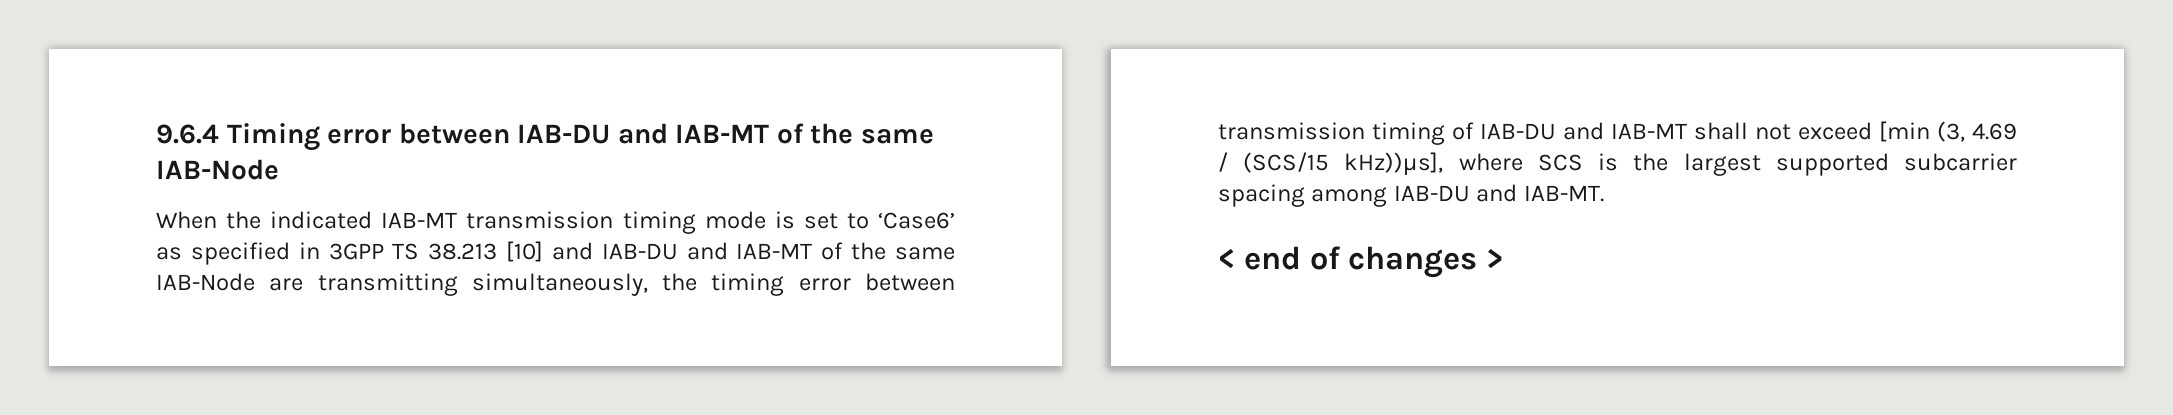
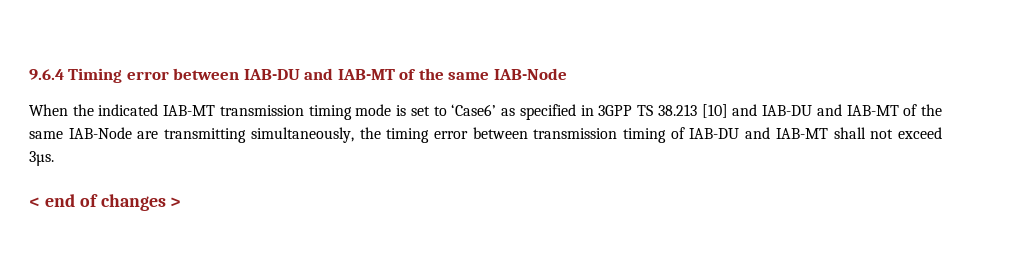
[1879,121,2017,142] [1218,152,2017,176] [1218,184,1604,207] [min (3, 4.69 / (SCS/15 kHz))µs], where SCS is the largest supported subcarrier spacing among IAB-DU and IAB-MT. -> [29,151,54,166] 3µs.

